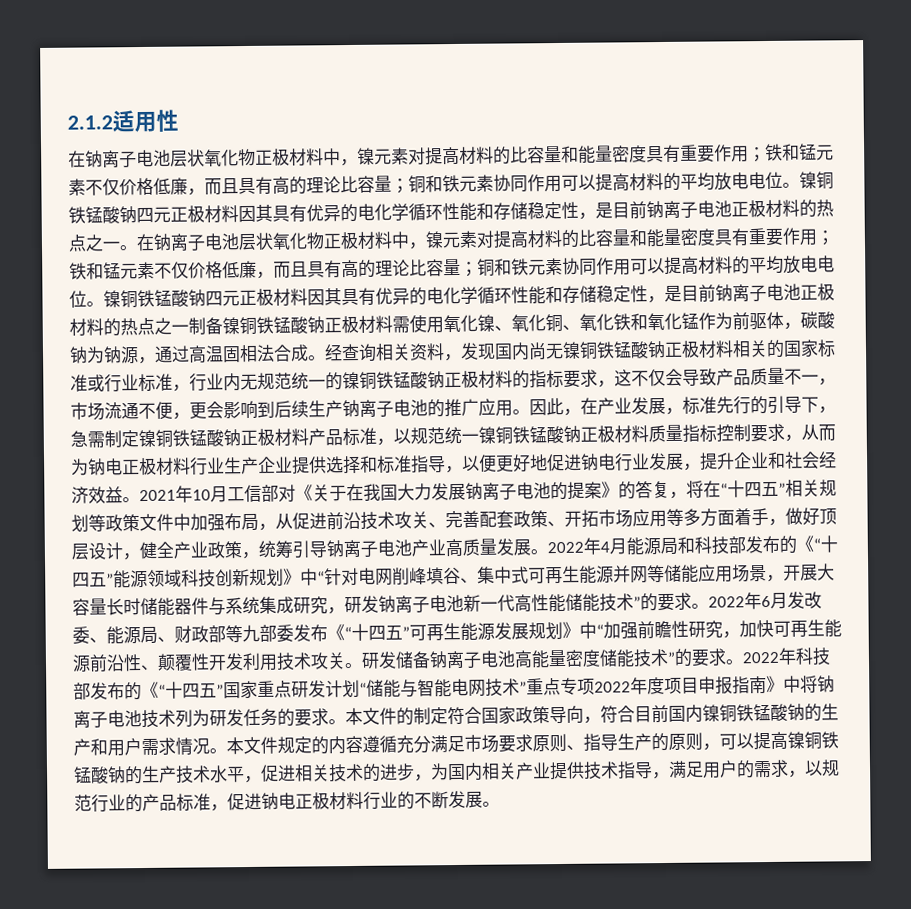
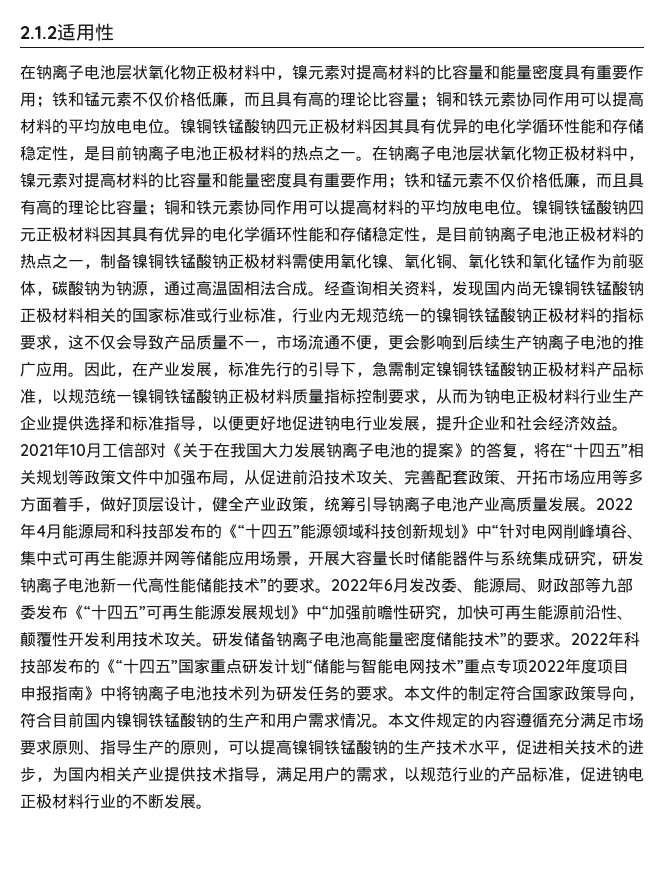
(189, 328) none -> [84,264,100,269] ，

